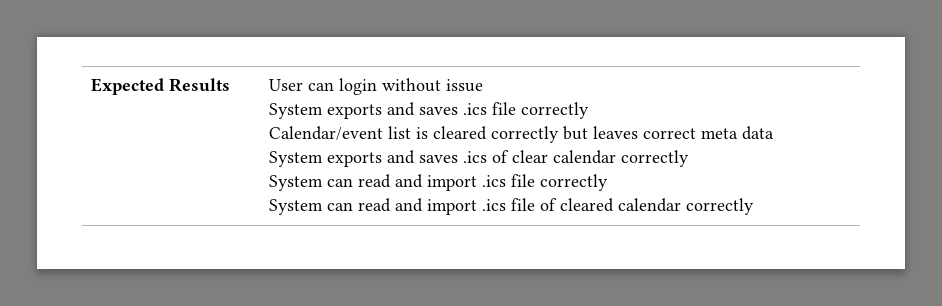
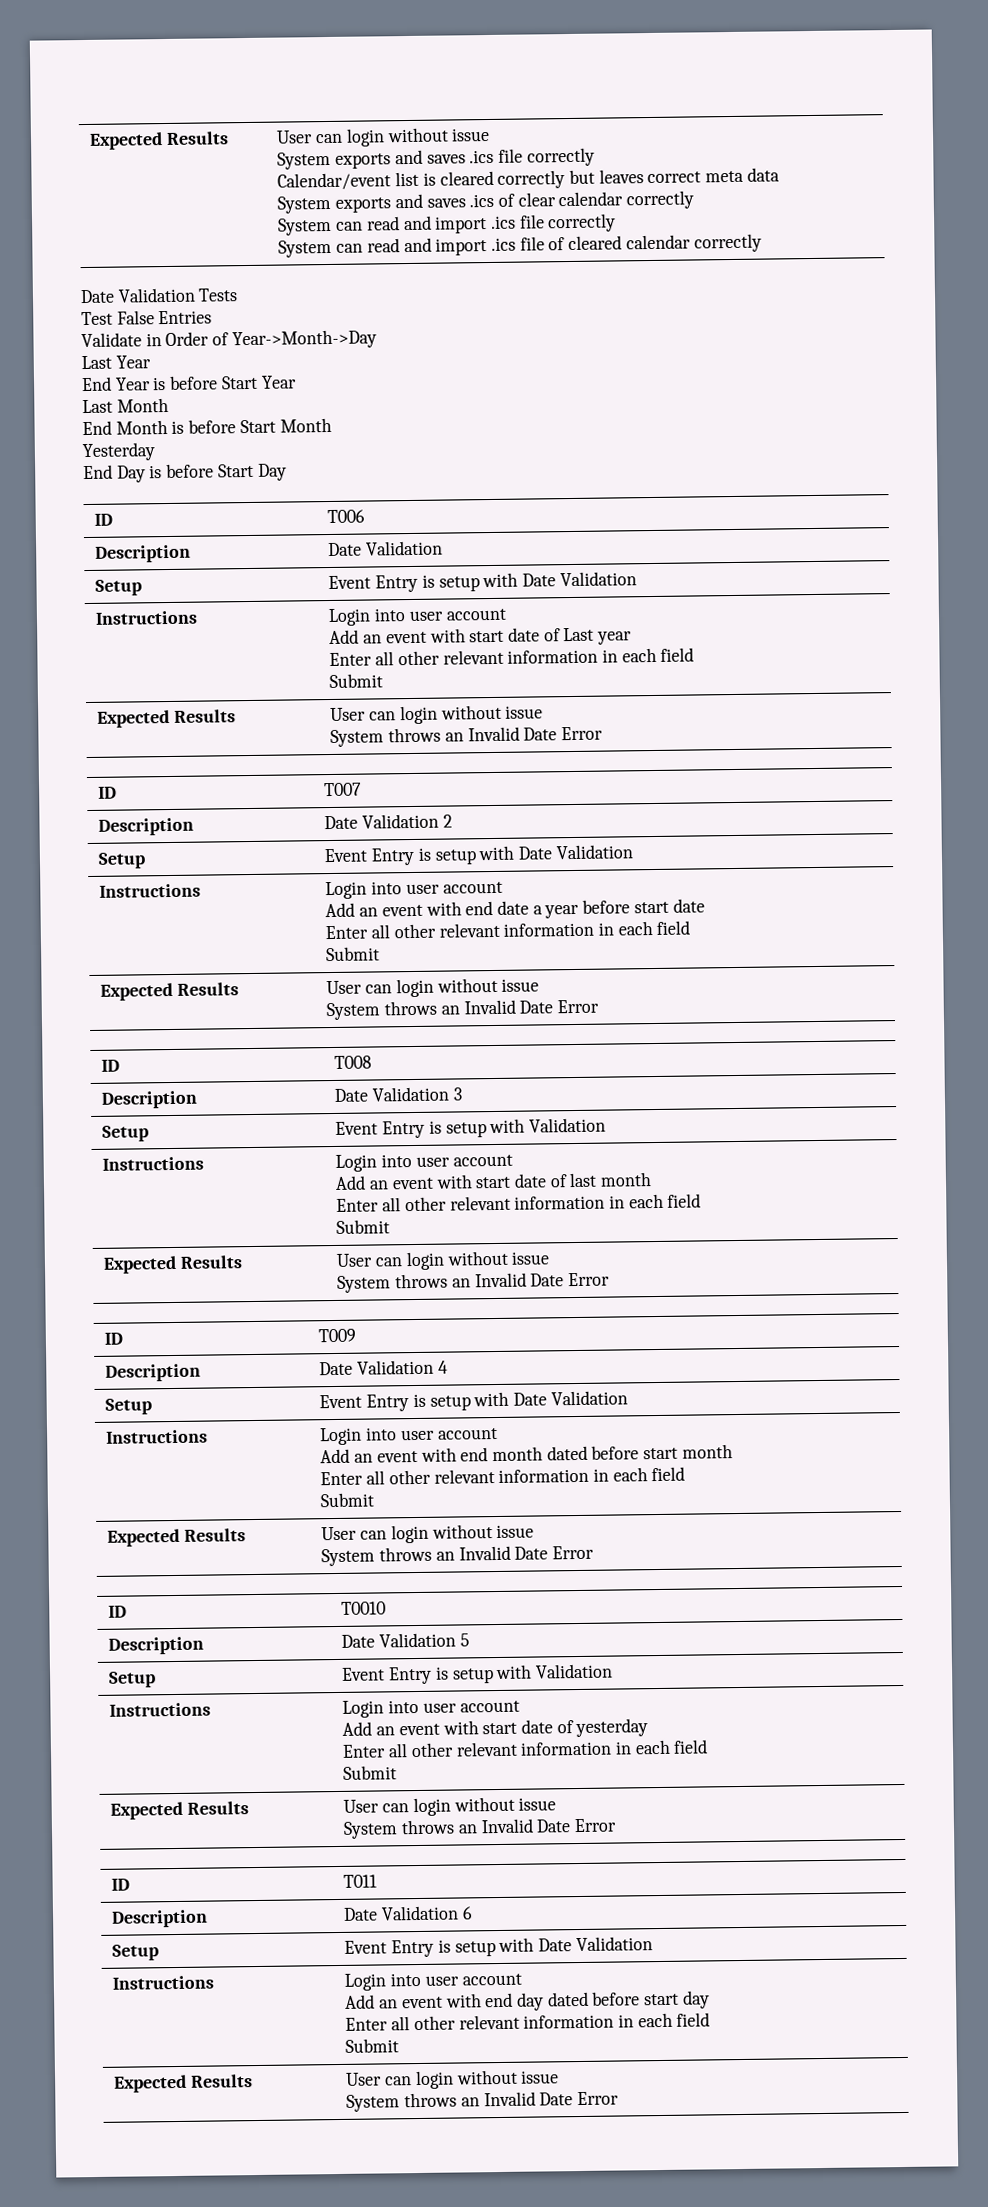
(755, 206) none -> [80,287,239,304] [81,310,213,326] [81,329,377,350] [81,355,151,370] [81,375,297,392] [82,397,169,414] [82,417,332,436] [82,442,156,462] [83,463,287,483] [94,513,114,526] [327,509,366,524] [95,544,192,563] [328,540,444,557] [95,579,143,596] [328,571,637,593] [95,610,199,625] [328,608,507,627] [329,627,633,645] [329,647,695,667] [329,673,384,689] [97,709,237,728] [330,704,544,725] [330,726,603,747] [98,786,118,799] [324,782,363,797] [98,817,195,836] [324,813,453,830] [98,852,147,869] [324,844,633,866] [99,883,202,898] [325,881,503,900] [325,898,705,919] [325,920,691,940] [326,946,381,962] [100,982,240,1001] [326,977,540,998] [326,999,599,1021] [101,1059,121,1072] [334,1055,373,1069] [101,1090,199,1109] [334,1086,462,1102] [102,1125,150,1142] [335,1117,606,1139] [102,1156,205,1171] [335,1154,513,1172] [335,1172,653,1190] [336,1193,702,1212] [336,1219,391,1234] [103,1255,244,1274] [336,1250,550,1271] [337,1272,610,1293] [104,1332,124,1345] [318,1328,357,1343] [105,1363,202,1382] [319,1359,448,1376] [105,1398,153,1415] [319,1390,628,1412] [106,1429,209,1444] [320,1427,498,1446] [320,1444,733,1464] [320,1466,686,1486] [320,1492,375,1508] [107,1528,247,1547] [321,1524,535,1544] [321,1545,594,1567] [108,1605,128,1618] [341,1601,387,1615] [108,1636,205,1655] [341,1632,470,1648] [109,1671,157,1688] [341,1663,613,1685] [109,1702,212,1717] [342,1699,520,1718] [342,1718,649,1738] [342,1739,709,1758] [343,1765,398,1780] [110,1801,250,1820] [343,1796,557,1817] [343,1818,617,1839] [111,1878,131,1891] [343,1874,378,1888] [111,1909,209,1928] [343,1905,473,1921] [112,1944,160,1961] [344,1936,653,1958] [112,1975,215,1990] [344,1972,522,1991] [345,1990,710,2011] [345,2012,711,2031] [345,2038,400,2053] [114,2074,254,2093] [346,2069,560,2090] [346,2091,619,2112] // Date Validation Tests // Test False Entries // Validate in Order of Year->Month->Day // Last Year // End Year is before Start Year // Last Month // End Month is before Start Month // Yesterday // End Day is before Start Day // ID | T006 // Description | Date Validation // Setup | Event Entry is setup with Date Validation // Instructions | Login into user account // Add an event with start date of Last year // Enter all other relevant information in each field // Submit // Expected Results | User can login without issue // System throws an Invalid Date Error // ID | T007 // Description | Date Validation 2 // Setup | Event Entry is setup with Date Validation // Instructions | Login into user account // Add an event with end date a year before start date // Enter all other relevant information in each field // Submit // Expected Results | User can login without issue // System throws an Invalid Date Error // ID | T008 // Description | Date Validation 3 // Setup | Event Entry is setup with Validation // Instructions | Login into user account // Add an event with start date of last month // Enter all other relevant information in each field // Submit // Expected Results | User can login without issue // System throws an Invalid Date Error // ID | T009 // Description | Date Validation 4 // Setup | Event Entry is setup with Date Validation // Instructions | Login into user account // Add an event with end month dated before start month // Enter all other relevant information in each field // Submit // Expected Results | User can login without issue // System throws an Invalid Date Error // ID | T0010 // Description | Date Validation 5 // Setup | Event Entry is setup with Validation // Instructions | Login into user account // Add an event with start date of yesterday // Enter all other relevant information in each field // Submit // Expected Results | User can login without issue // System throws an Invalid Date Error // ID | T011 // Description | Date Validation 6 // Setup | Event Entry is setup with Date Validation // Instructions | Login into user account // Add an event with end day dated before start day // Enter all other relevant information in each field // Submit // Expected Results | User can login without issue // System throws an Invalid Date Error

